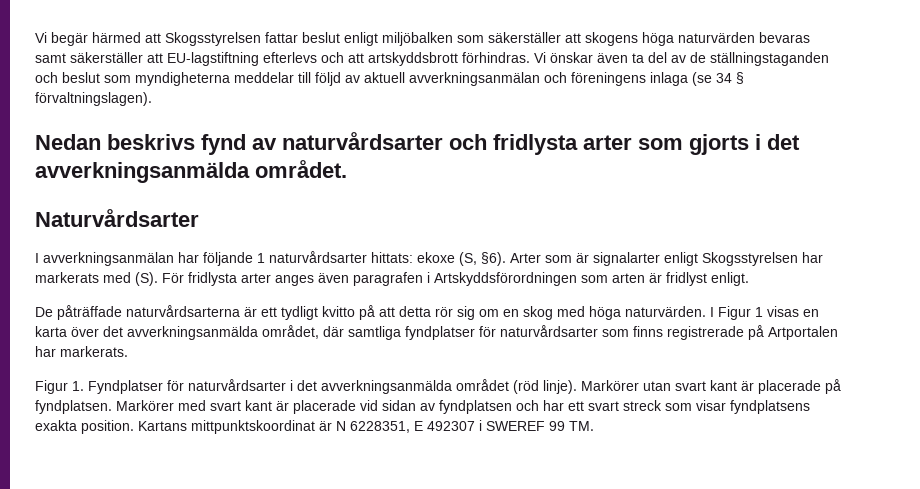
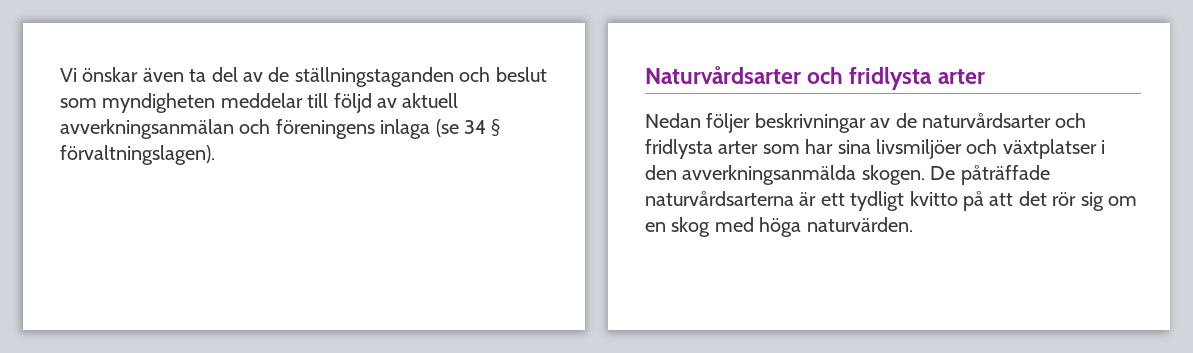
[35,32,810,46] [35,52,546,66] Vi begär härmed att Skogsstyrelsen fattar beslut enligt miljöbalken som säkerställer att skogens höga naturvärden bevaras samt säkerställer att EU-lagstiftning efterlevs och att artskyddsbrott förhindras. Vi -> [60,68,77,82] Vi
[135,72,230,86] myndigheterna -> [102,93,216,113] myndigheten
[35,134,277,155] Nedan beskrivs fynd av -> [645,66,985,90] [645,113,917,133] Naturvårdsarter och fridlysta arter // Nedan följer beskrivningar av de
[689,134,800,155] [35,160,347,183] [35,209,199,227] [35,251,823,266] [35,272,749,286] gjorts i det avverkningsanmälda området. // Naturvårdsarter // I avverkningsanmälan har följande 1 naturvårdsarter hittats: ekoxe (S, §6). Arter som är signalarter enligt Skogsstyrelsen har markerats med (S). För fridlysta arter anges även paragrafen i Artskyddsförordningen som arten är fridlyst enligt. // -> [805,139,1106,159] [645,165,925,185] har sina livsmiljöer och växtplatser i den avverkningsanmälda skogen.
[399,306,431,317] detta -> [1018,191,1047,206] det
[710,306,819,320] [35,325,838,340] [35,346,128,357] [35,379,841,394] [35,400,810,414] [35,420,594,434] I Figur 1 visas en karta över det avverkningsanmälda området, där samtliga fyndplatser för naturvårdsarter som finns registrerade på Artportalen har markerats. // Figur 1. Fyndplatser för naturvårdsarter i det avverkningsanmälda området (röd linje). Markörer utan svart kant är placerade på fyndplatsen. Markörer med svart kant är placerade vid sidan av fyndplatsen och har ett svart streck som visar fyndplatsens exakta position. Kartans mittpunktskoordinat är N 6228351, E 492307 i SWEREF 99 TM. -> (913, 224) none

